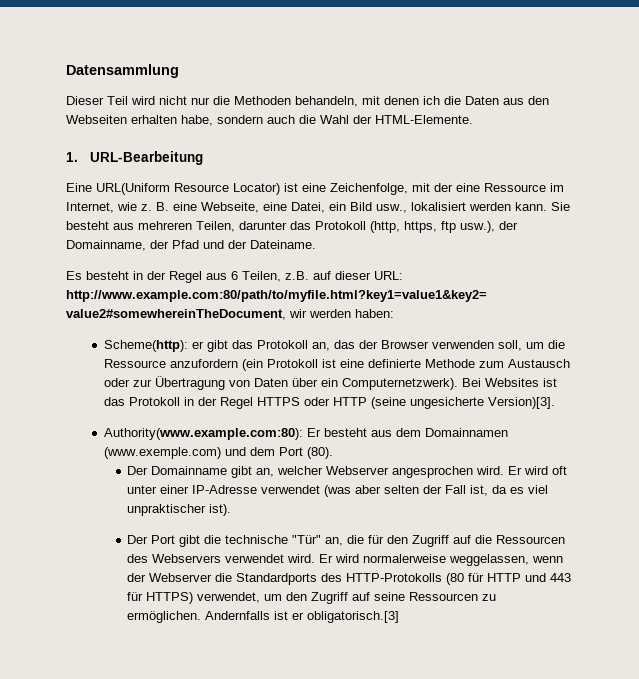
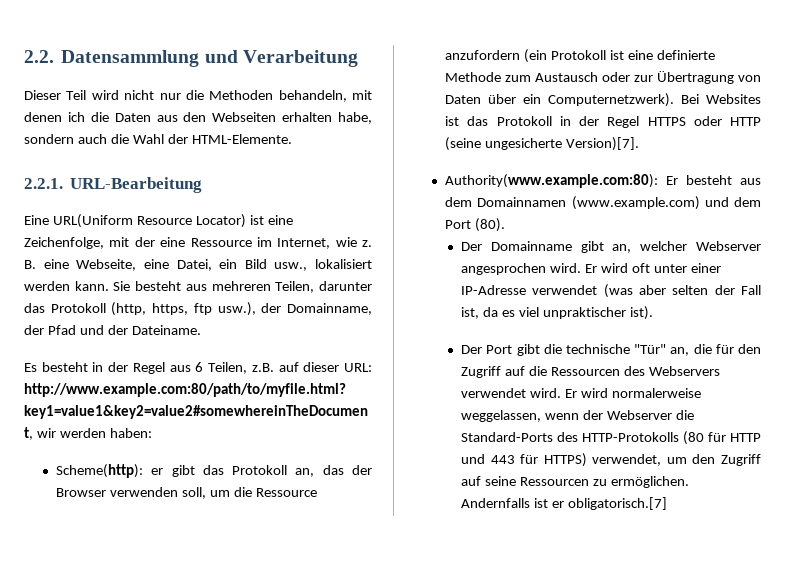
(66, 71) none -> [24,50,54,63] 2.2.
(179, 71) none -> [204,50,358,67] und Verarbeitung
[66,152,78,162] 1. -> [24,178,63,189] 2.2.1.
[487,397,555,409] Version)[3]. -> [565,137,639,151] Version)[7].
[103,447,221,459] (www.exemple.com) -> [571,196,700,210] (www.example.com)
[236,573,318,585] Standardports -> [461,432,554,442] Standard-Ports
[307,611,400,623] obligatorisch.[3] -> [567,497,667,510] obligatorisch.[7]

